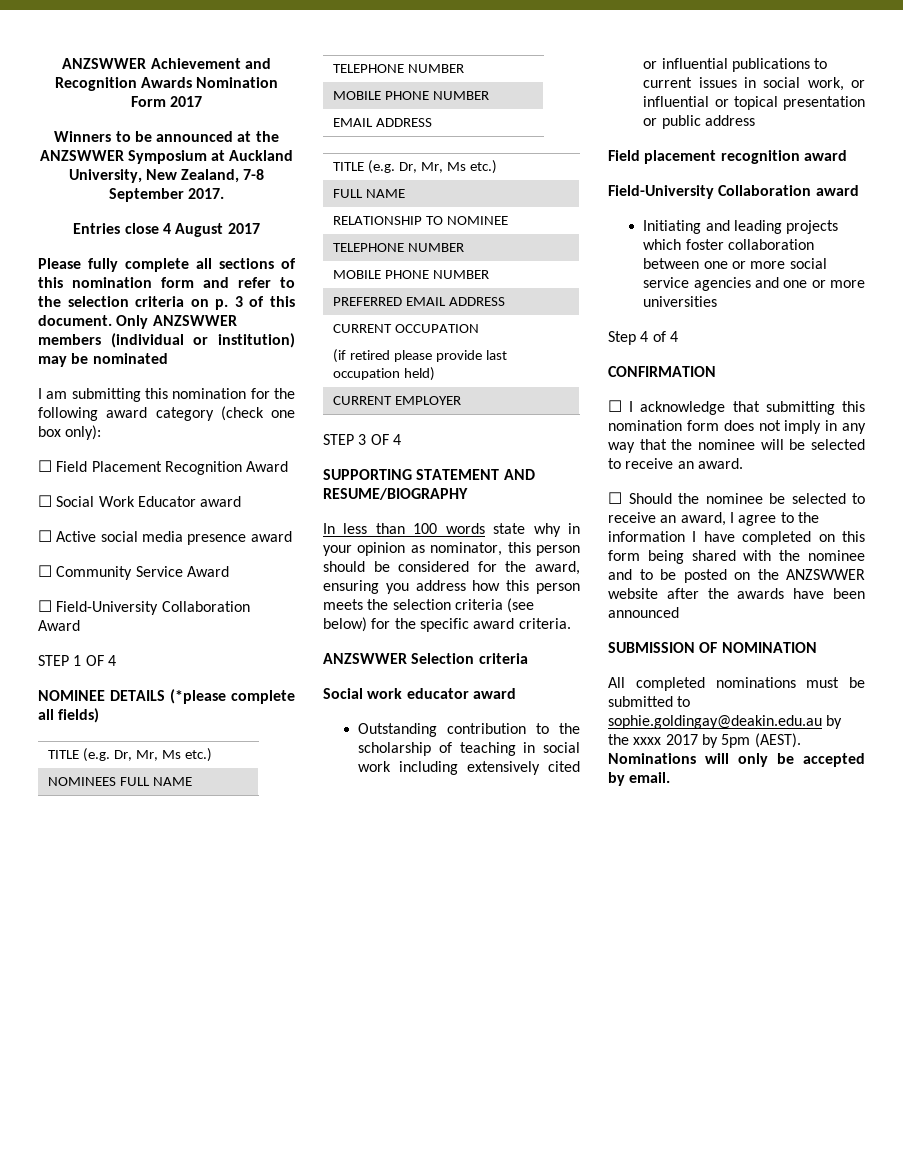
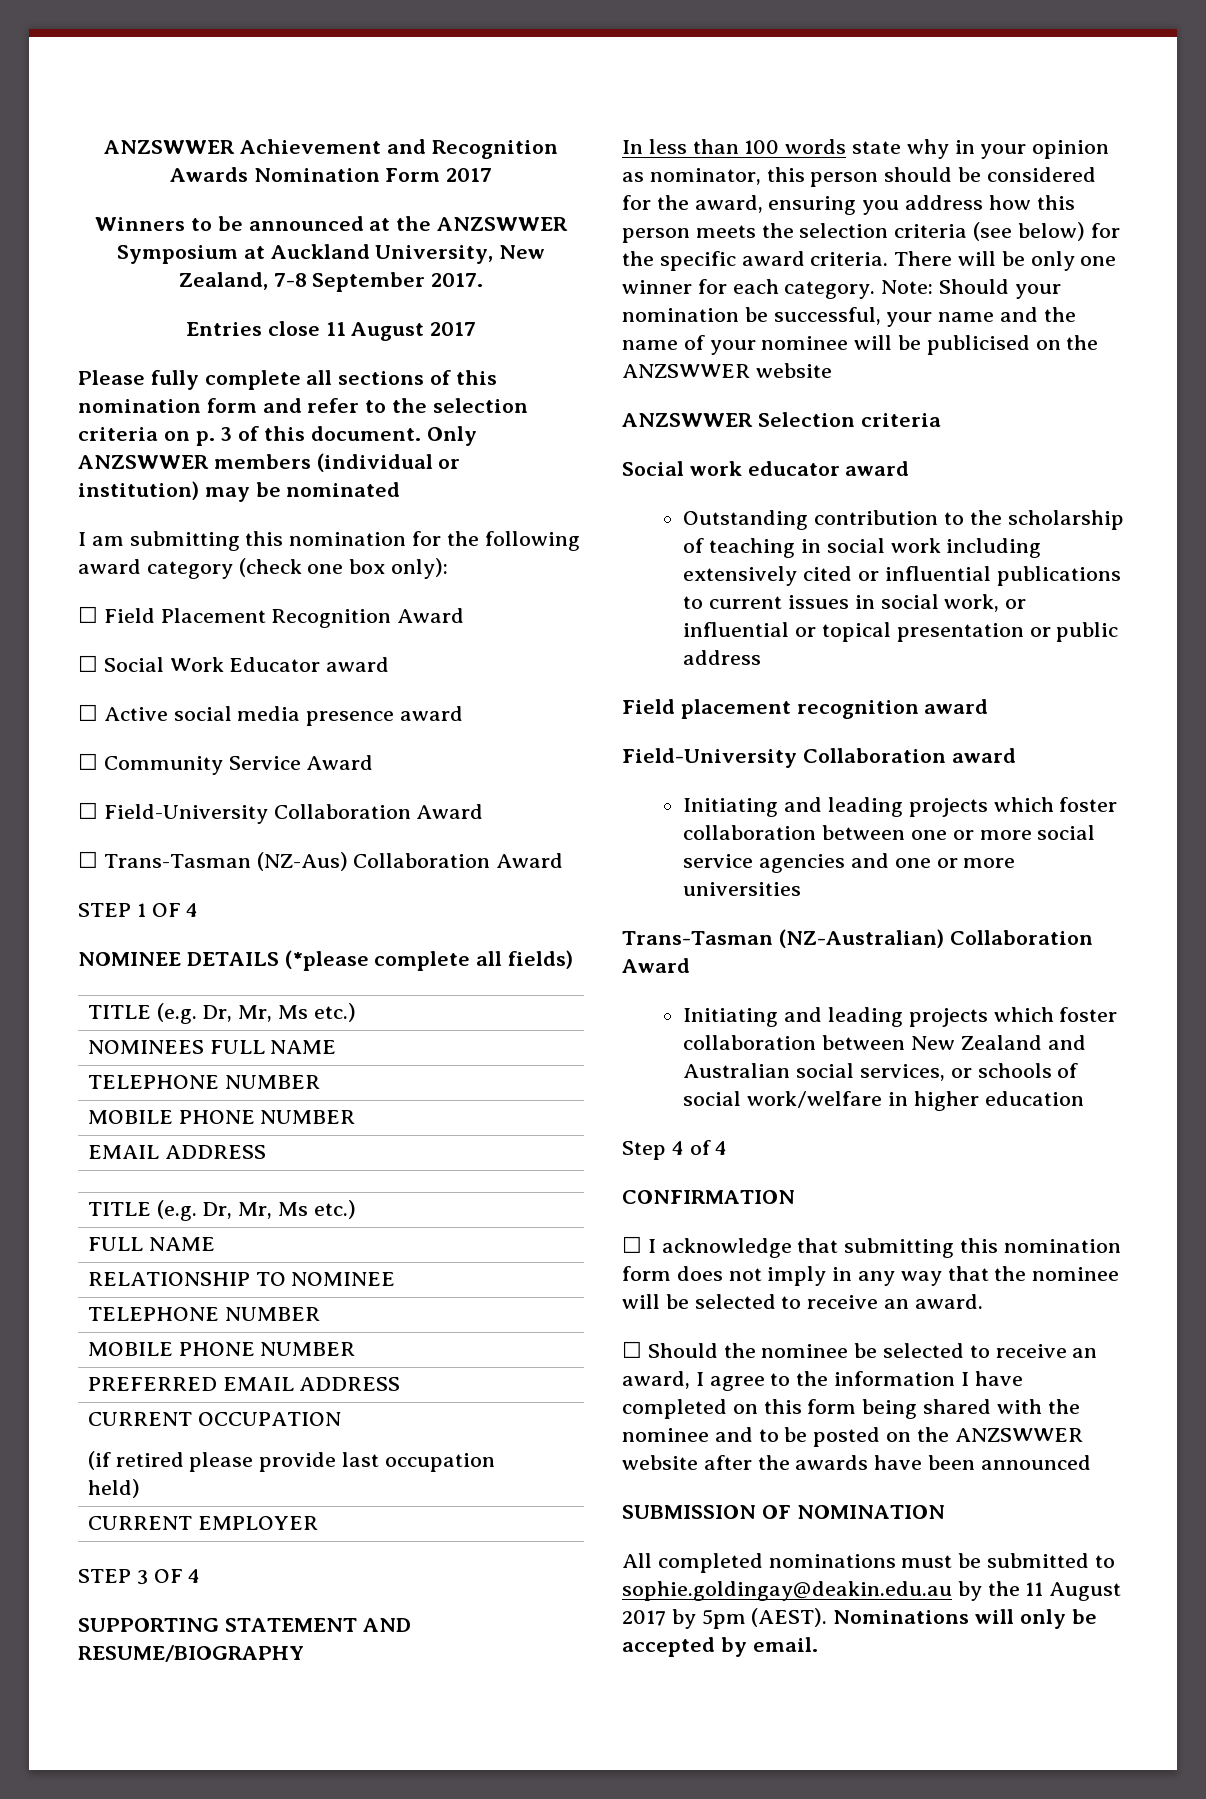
[163,223,171,234] 4 -> [325,322,346,336] 11
(80, 625) none -> [78,851,564,871] // ☐ Trans-Tasman (NZ-Aus) Collaboration Award
(571, 623) none -> [894,251,1117,271] [622,279,1061,299] [622,307,1076,327] [622,335,1099,355] [622,363,832,378] There will be only one winner for each category. Note: Should your nomination be successful, your name and the name of your nominee will be publicised on the ANZSWWER website
(718, 301) none -> [622,929,1093,948] [622,958,690,973] [683,1007,1118,1027] [683,1035,1086,1050] [683,1063,1079,1081] [683,1091,1084,1111] // Trans-Tasman (NZ-Australian) Collaboration Award // Initiating and leading projects which foster collaboration between New Zealand and Australian social services, or schools of social work/welfare in higher education
[633,737,662,745] xxxx -> [1025,1582,1122,1601] 11 August

